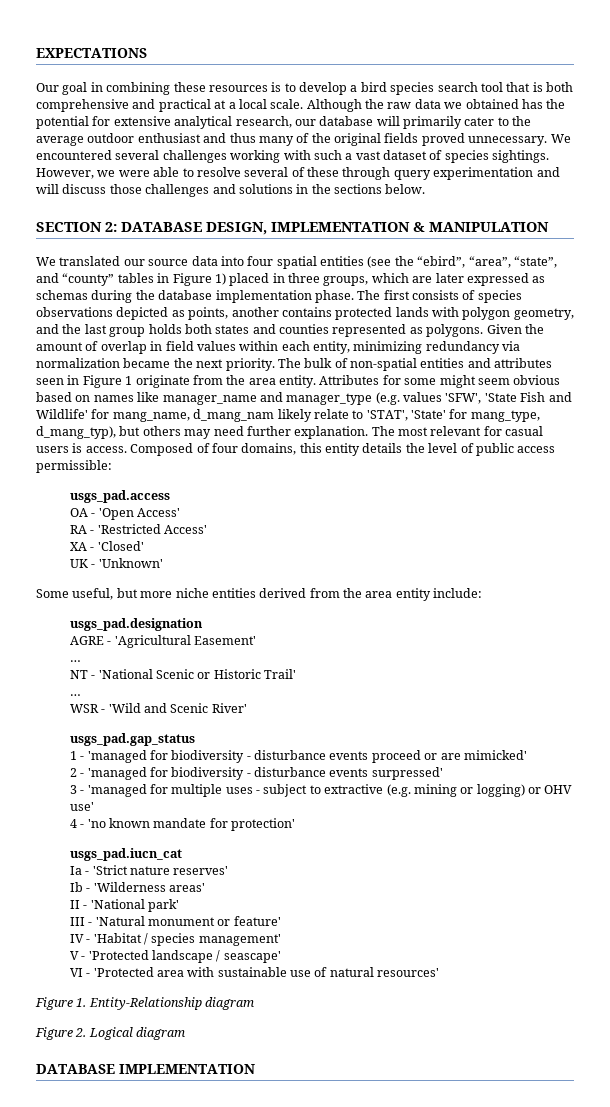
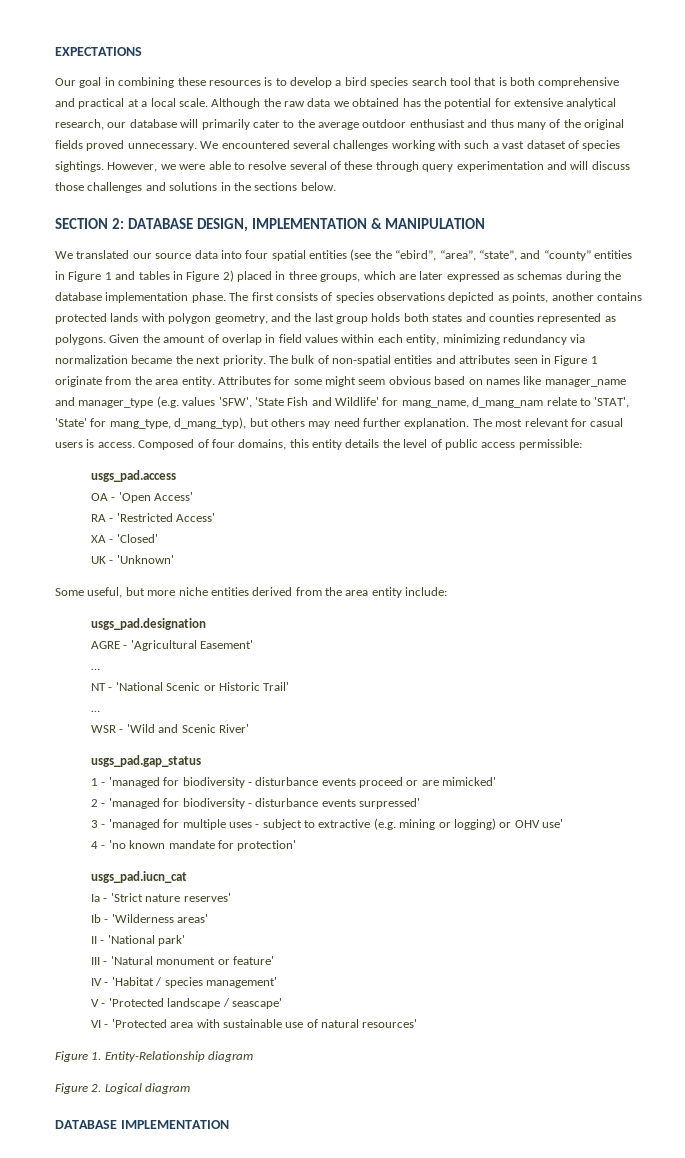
(115, 279) none -> [594,250,632,259] [55,271,136,282] entities in Figure 1 and
[214,273,226,285] 1) -> [222,270,234,282] 2)
[277,409,312,422] likely -> (544, 402) none

